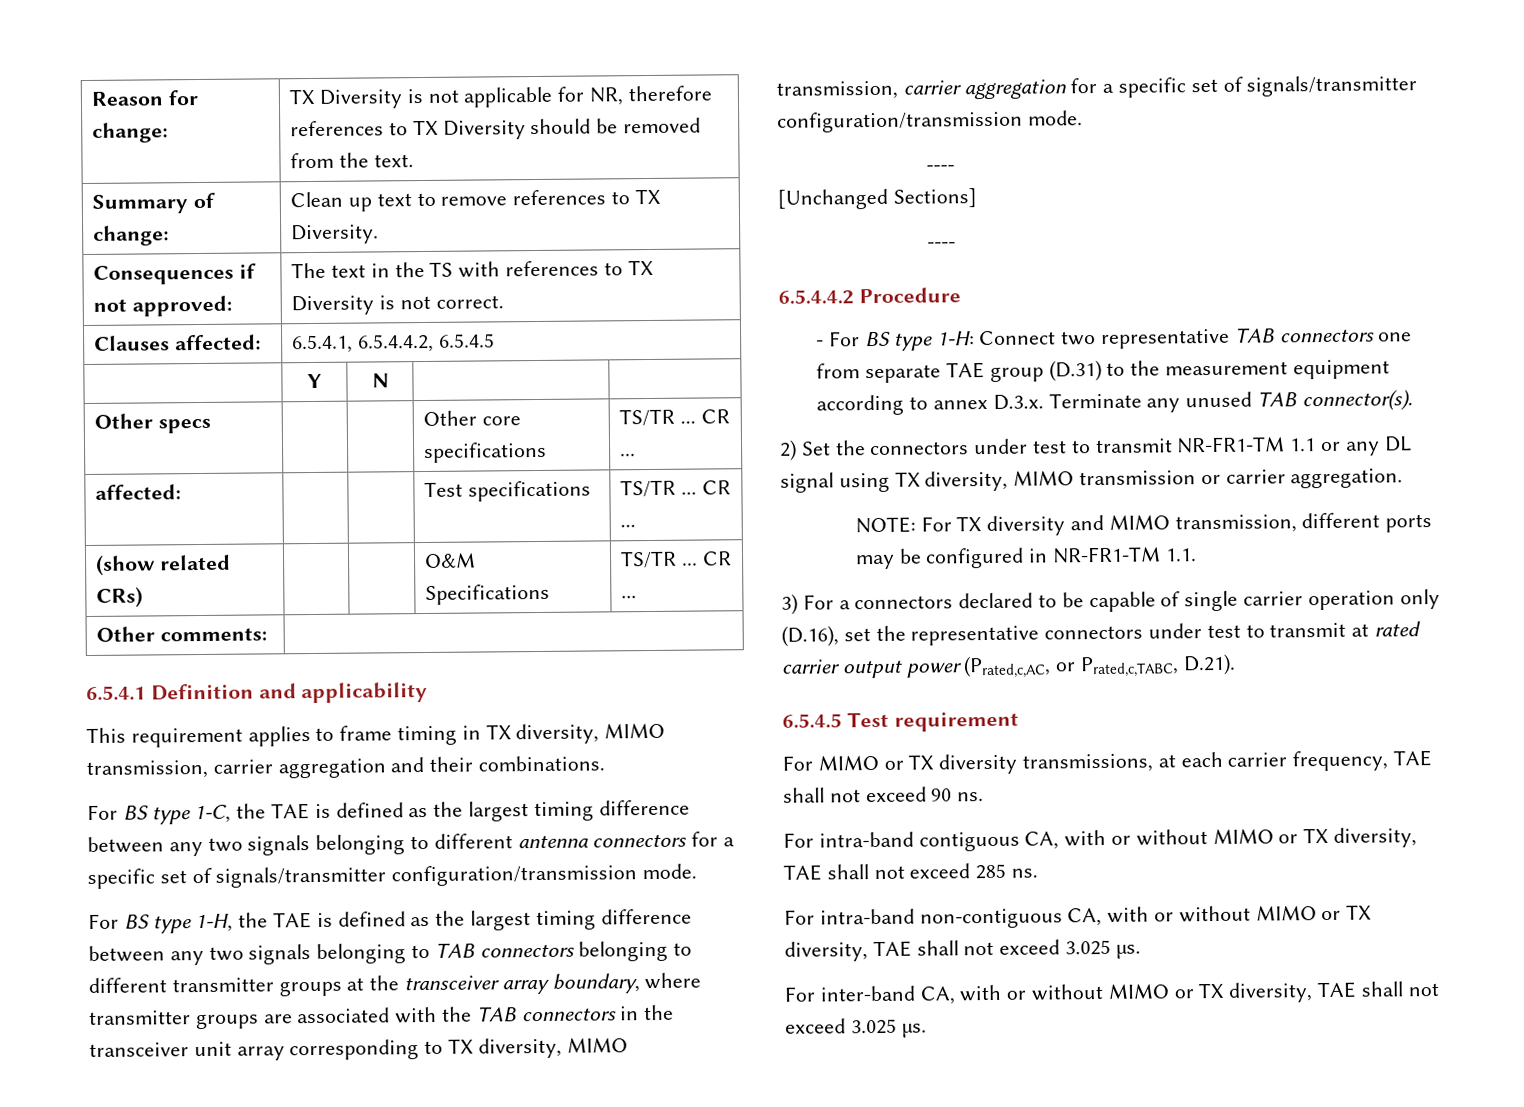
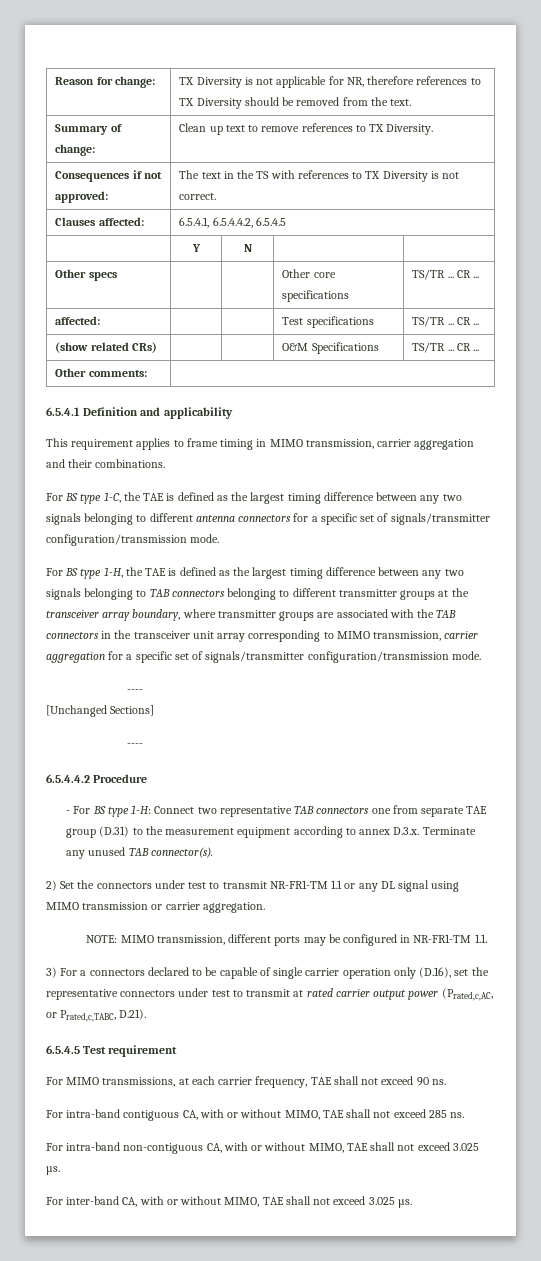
[485,723,600,745] TX diversity, -> (267, 443) none
[448,1037,562,1059] TX diversity, -> (334, 635) none
[894,470,1009,492] TX diversity, -> (460, 886) none
[920,514,1104,536] For TX diversity and -> (118, 939) none
[883,753,1018,775] or TX diversity -> (100, 1081) none
[1212,827,1418,848] MIMO or TX diversity, -> [284,1110,320,1120] MIMO,
[1255,904,1373,921] [784,941,868,962] MIMO or TX diversity, -> [308,1143,344,1153] MIMO,
[1107,982,1314,1003] MIMO or TX diversity, -> [224,1197,260,1207] MIMO,

